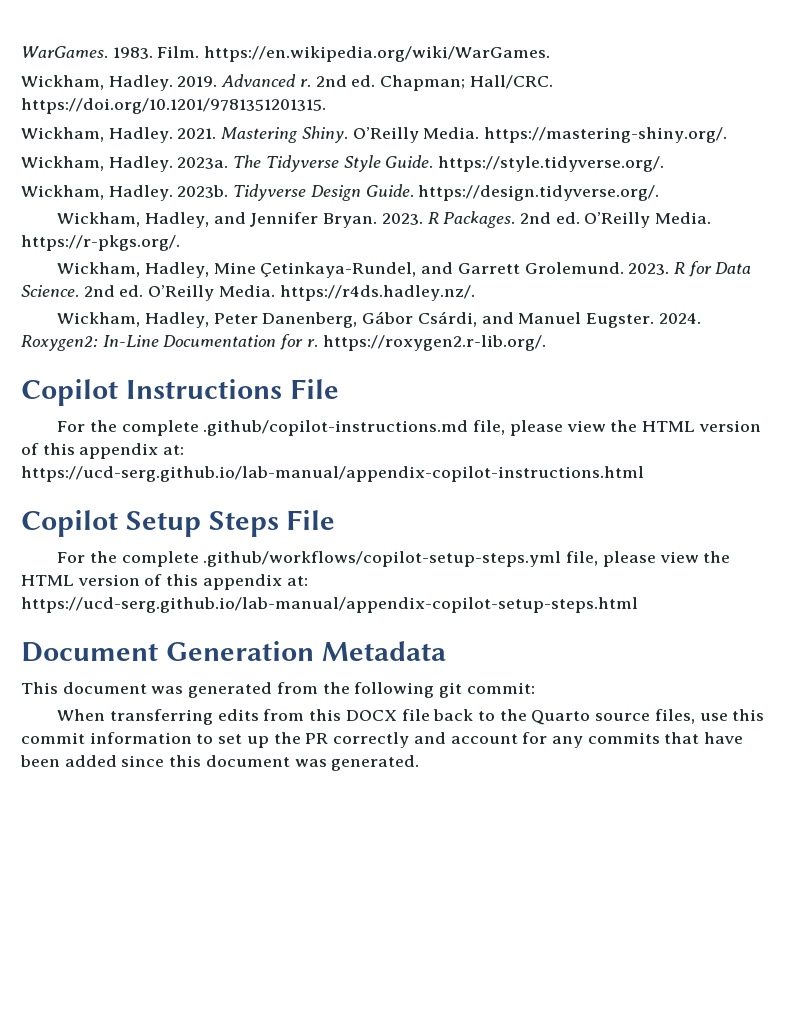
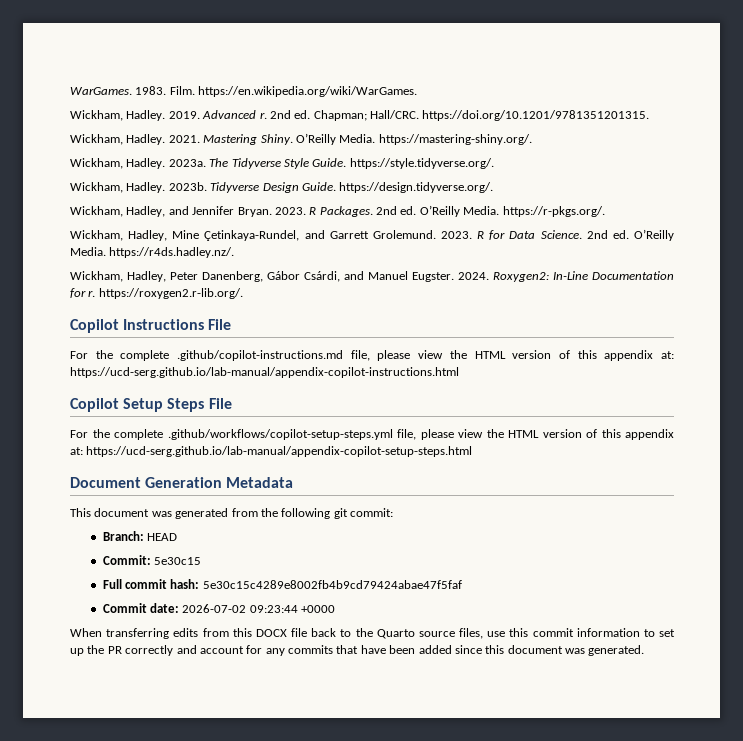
(535, 688) none -> [102,531,177,541] [102,555,201,565] [102,579,462,589] [102,603,336,613] // Branch: HEAD // Commit: 5e30c15 // Full commit hash: 5e30c15c4289e8002fb4b9cd79424abae47f5faf // Commit date: 2026-07-02 09:23:44 +0000

